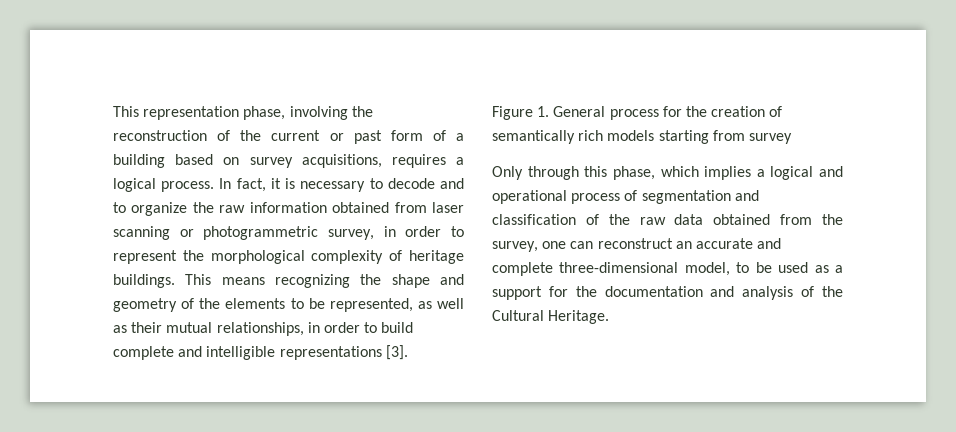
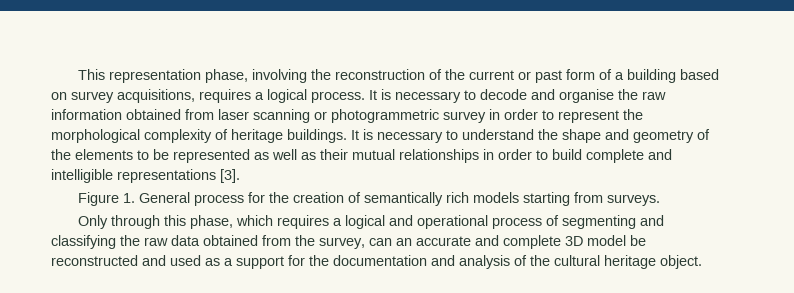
[219,178,281,192] In fact, it -> [369,90,377,100] It
[113,202,188,216] to organize -> [559,89,614,103] organise
[328,229,374,240] survey, -> [443,111,486,123] survey
[185,274,350,288] This means recognizing -> [351,129,534,143] It is necessary to understand
[329,298,413,312] represented, -> [173,149,250,163] represented
[216,322,304,336] relationships, -> [399,149,479,163] relationships
[748,133,792,144] survey -> [607,194,661,206] surveys.
[704,166,752,180] implies -> [277,215,330,229] requires
[641,190,759,204] [492,214,599,225] segmentation and classification of -> [562,215,665,229] [51,235,116,249] segmenting and classifying
[542,238,673,249] one can reconstruct -> [369,238,392,246] can
[559,262,772,276] three-dimensional model, to be -> [565,235,646,246] [51,255,166,266] 3D model be reconstructed and
[492,310,610,324] Cultural Heritage. -> [554,255,702,269] cultural heritage object.

